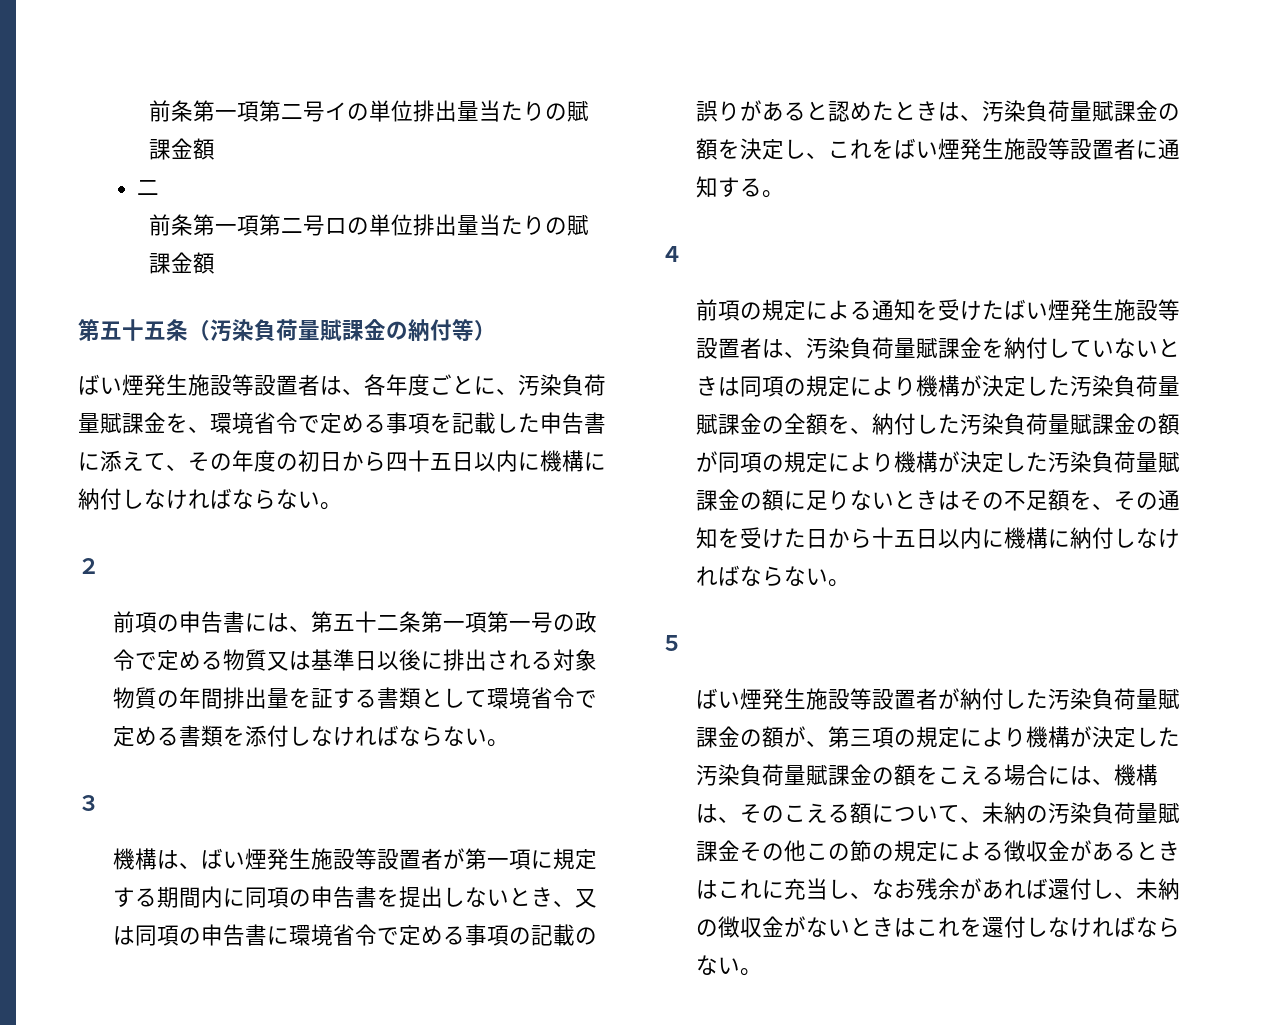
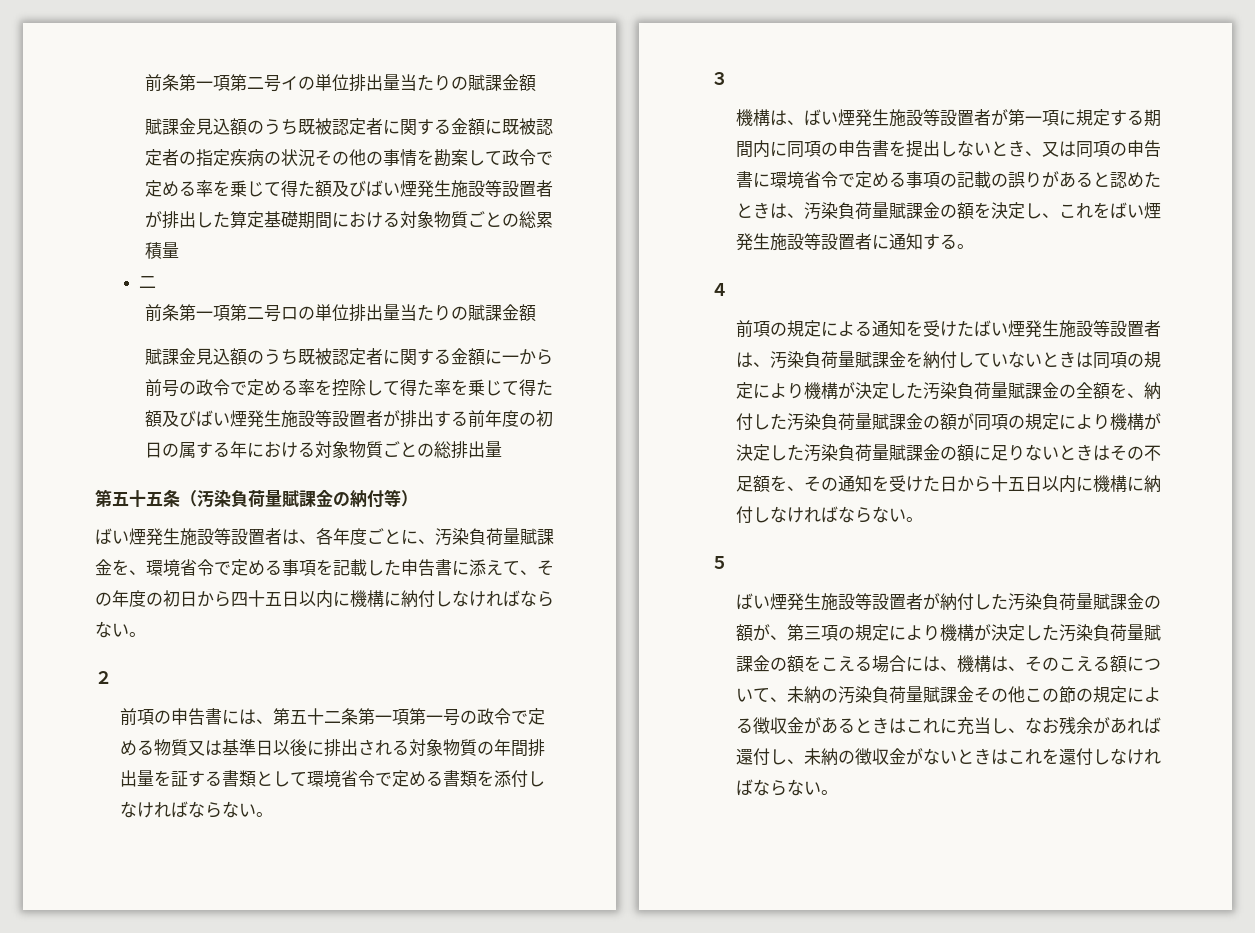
(215, 149) none -> [145,118,554,135] [145,149,554,167] [145,180,554,198] [145,211,554,229] [145,242,180,259] // 賦課金見込額のうち既被認定者に関する金額に既被認定者の指定疾病の状況その他の事情を勘案して政令で定める率を乗じて得た額及びばい煙発生施設等設置者が排出した算定基礎期間における対象物質ごとの総累積量
(215, 263) none -> [145,348,554,365] [145,379,554,397] [145,410,554,428] [145,441,503,459] // 賦課金見込額のうち既被認定者に関する金額に一から前号の政令で定める率を控除して得た率を乗じて得た額及びばい煙発生施設等設置者が排出する前年度の初日の属する年における対象物質ごとの総排出量

